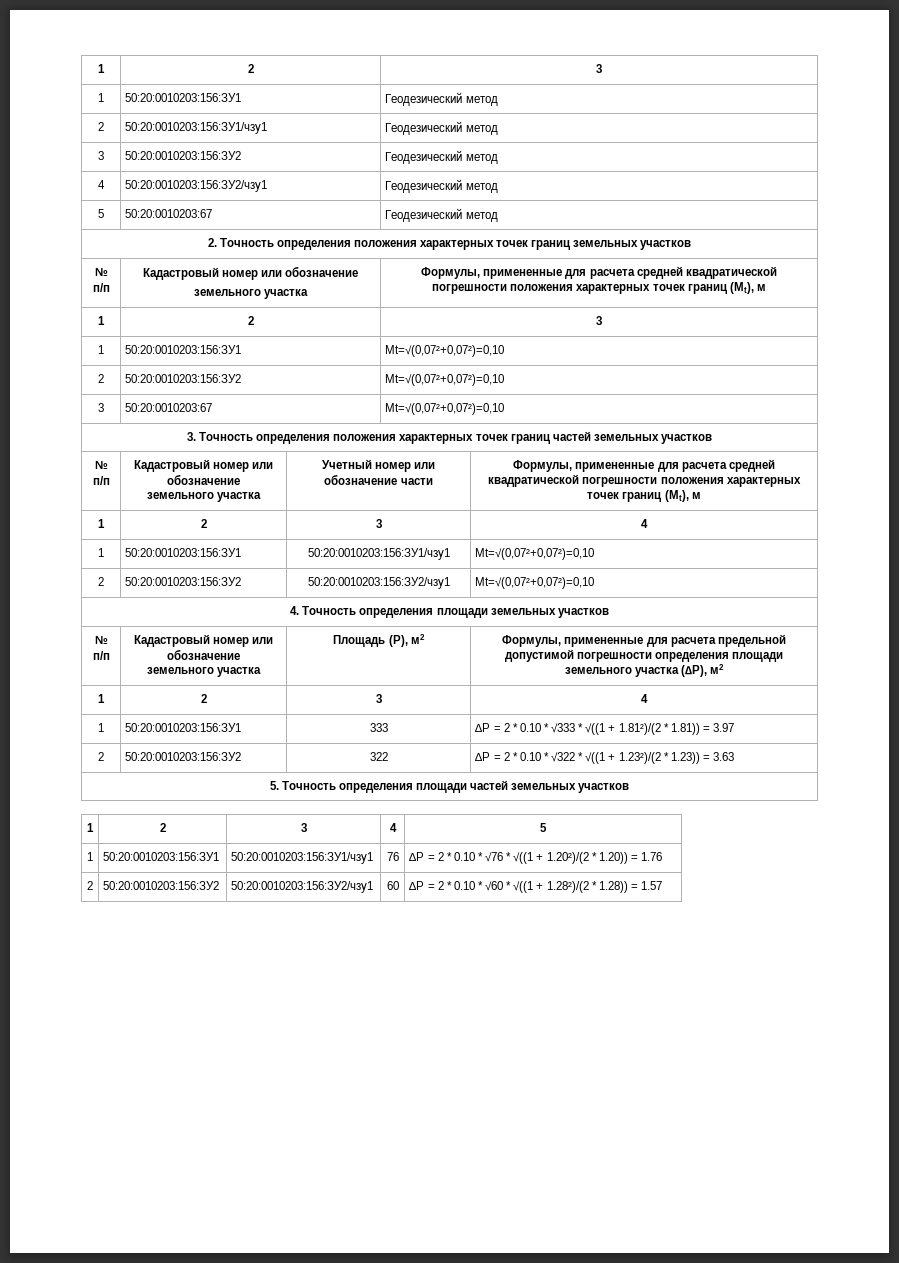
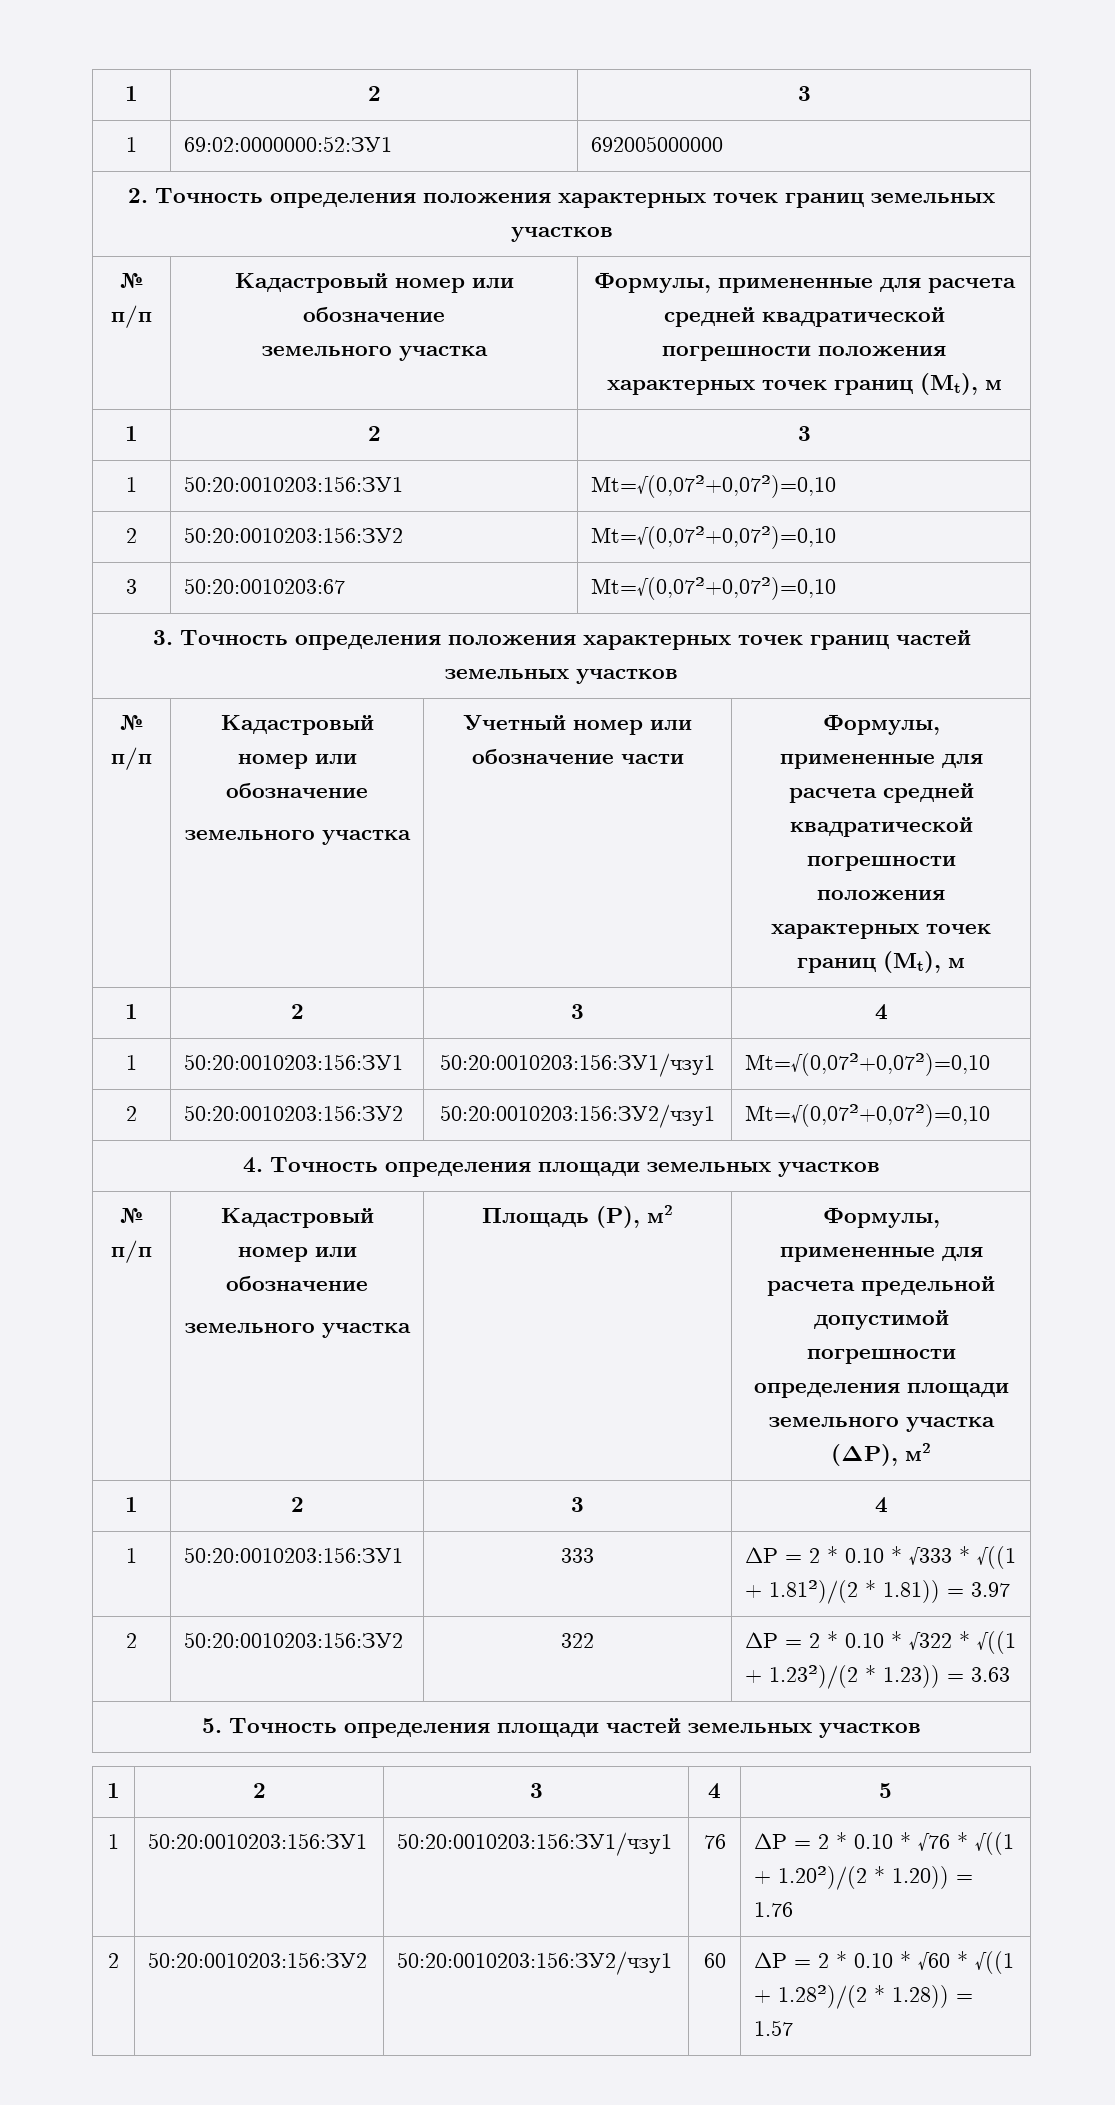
[98,64,105,73] [247,64,254,73] [596,64,602,73] [98,93,104,102] [125,93,242,102] [385,92,498,106] [98,122,104,131] [125,122,268,134] [385,121,498,135] [98,151,104,160] [125,151,242,160] [385,150,498,164] [98,180,105,189] [125,180,268,192] [385,179,498,193] [98,209,104,218] [125,209,213,218] [385,208,498,222] 1 | 2 | 3 // 1 | 50:20:0010203:156:ЗУ1 | Геодезический метод // 2 | 50:20:0010203:156:ЗУ1/чзу1 | Геодезический метод // 3 | 50:20:0010203:156:ЗУ2 | Геодезический метод // 4 | 50:20:0010203:156:ЗУ2/чзу1 | Геодезический метод // 5 | 50:20:0010203:67 | Геодезический метод -> [125,86,138,101] [367,86,381,101] [797,86,811,101] [126,137,137,152] [184,136,393,152] [591,136,724,152] 1 | 2 | 3 // 1 | 69:02:0000000:52:ЗУ1 | 692005000000

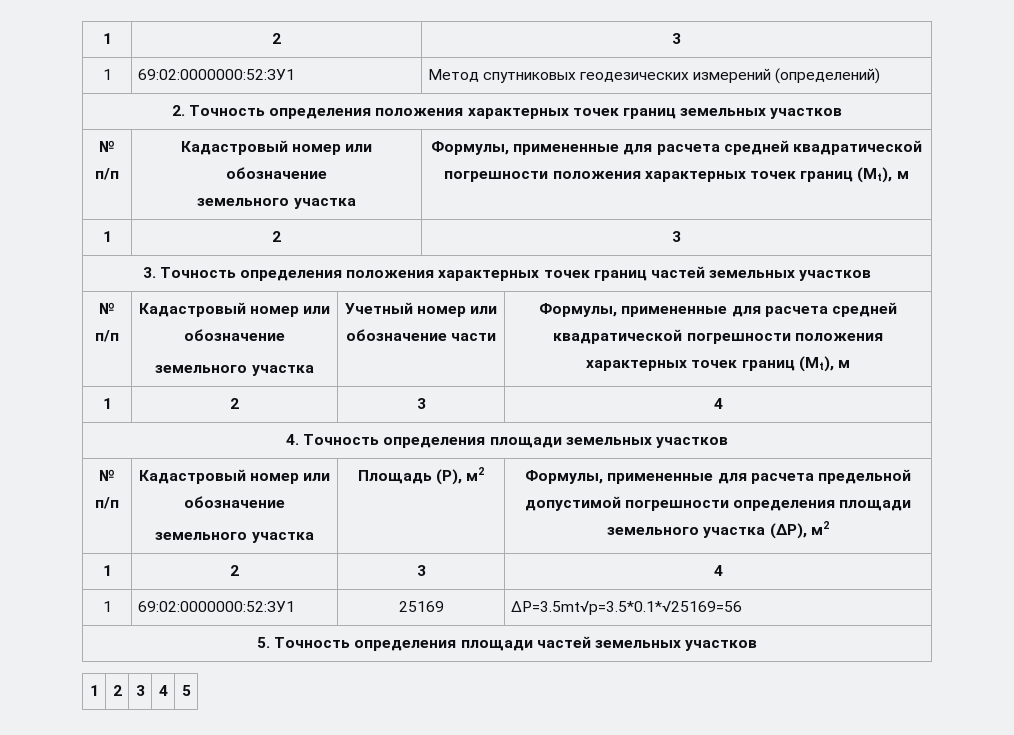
[591,136,724,152] 692005000000 -> [427,68,881,84] Метод спутниковых геодезических измерений (определений)
[126,477,137,492] [184,476,404,492] [591,475,837,498] [126,528,137,543] [184,527,404,543] [591,526,837,549] [126,579,137,594] [184,578,346,594] [591,577,837,600] // 1 | 50:20:0010203:156:ЗУ1 | Mt=√(0,07²+0,07²)=0,10 // 2 | 50:20:0010203:156:ЗУ2 | Mt=√(0,07²+0,07²)=0,10 // 3 | 50:20:0010203:67 | Mt=√(0,07²+0,07²)=0,10 -> (681, 236) none
[126,1055,137,1070] [184,1054,404,1070] [440,1053,715,1077] [745,1053,991,1076] [126,1106,137,1121] [184,1105,404,1121] [440,1104,715,1128] [745,1104,991,1127] // 1 | 50:20:0010203:156:ЗУ1 | 50:20:0010203:156:ЗУ1/чзу1 | Mt=√(0,07²+0,07²)=0,10 // 2 | 50:20:0010203:156:ЗУ2 | 50:20:0010203:156:ЗУ2/чзу1 | Mt=√(0,07²+0,07²)=0,10 -> (723, 403) none
[184,1547,404,1563] [561,1548,594,1563] [745,1546,1017,1569] [745,1580,1011,1604] [126,1633,137,1648] [184,1632,404,1648] [561,1633,594,1648] [745,1631,1017,1654] [745,1665,1011,1689] 50:20:0010203:156:ЗУ1 | 333 | ∆Р = 2 * 0.10 * √333 * √((1 + 1.81²)/(2 * 1.81)) = 3.97 // 2 | 50:20:0010203:156:ЗУ2 | 322 | ∆Р = 2 * 0.10 * √322 * √((1 + 1.23²)/(2 * 1.23)) = 3.63 -> [137,601,295,612] [398,601,444,612] [510,600,742,615] 69:02:0000000:52:ЗУ1 | 25169 | ∆Р=3.5mt√p=3.5*0.1*√25169=56
[108,1834,119,1849] [148,1833,368,1849] [397,1832,673,1856] [703,1834,726,1849] [754,1832,1015,1855] [754,1866,974,1890] [754,1902,794,1917] [108,1953,119,1968] [148,1952,368,1968] [397,1951,673,1975] [703,1953,726,1968] [754,1951,1015,1974] [754,1985,974,2009] [754,2020,794,2036] // 1 | 50:20:0010203:156:ЗУ1 | 50:20:0010203:156:ЗУ1/чзу1 | 76 | ∆Р = 2 * 0.10 * √76 * √((1 + 1.20²)/(2 * 1.20)) = 1.76 // 2 | 50:20:0010203:156:ЗУ2 | 50:20:0010203:156:ЗУ2/чзу1 | 60 | ∆Р = 2 * 0.10 * √60 * √((1 + 1.28²)/(2 * 1.28)) = 1.57 -> (191, 690) none

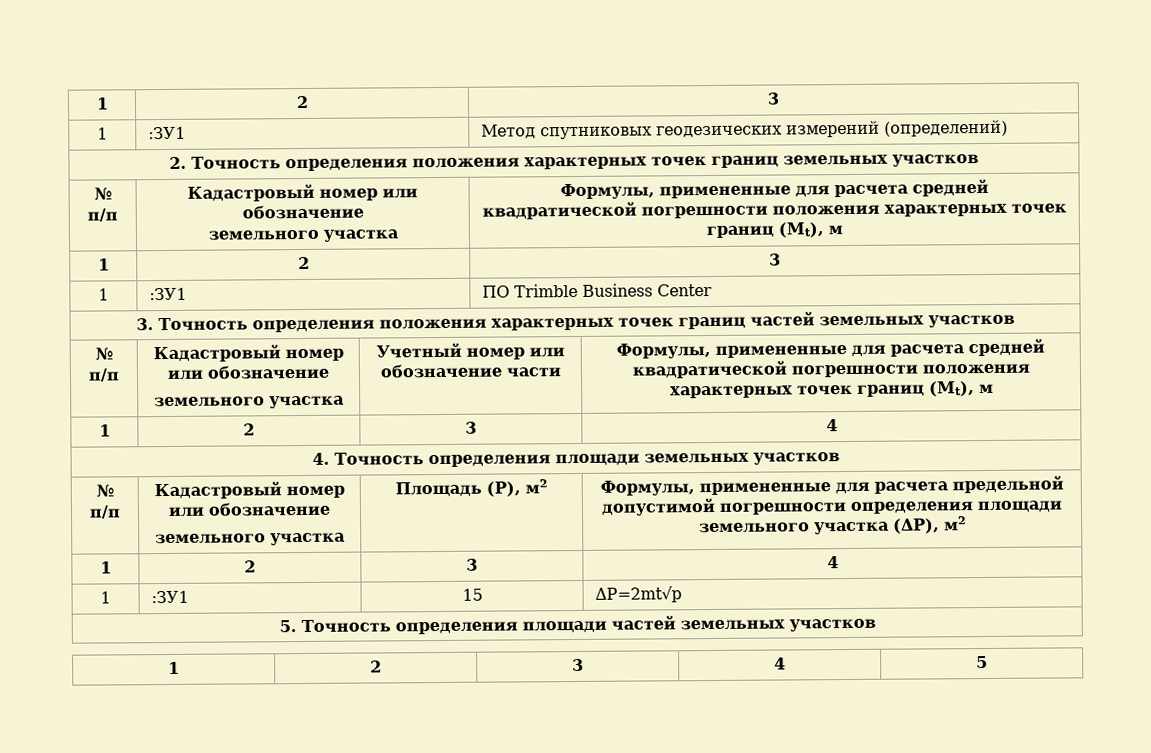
[102,33,112,44] [272,33,281,44] [672,33,681,44] [102,69,112,80] [137,69,295,80] 1 | 2 | 3 // 1 | 69:02:0000000:52:ЗУ1 -> [95,97,109,110] [295,95,309,109] [767,92,780,105] [97,127,108,140] [148,126,187,140] 1 | 2 | 3 // 1 | :ЗУ1
(681, 236) none -> [98,288,109,301] [149,287,188,301] [482,283,713,298] // 1 | :ЗУ1 | ПО Trimble Business Center
[137,601,295,612] [398,601,444,612] [510,600,742,615] 69:02:0000000:52:ЗУ1 | 25169 | ∆Р=3.5mt√p=3.5*0.1*√25169=56 -> [151,590,190,604] [461,588,483,601] [595,586,683,603] :ЗУ1 | 15 | ∆Р=2mt√p

